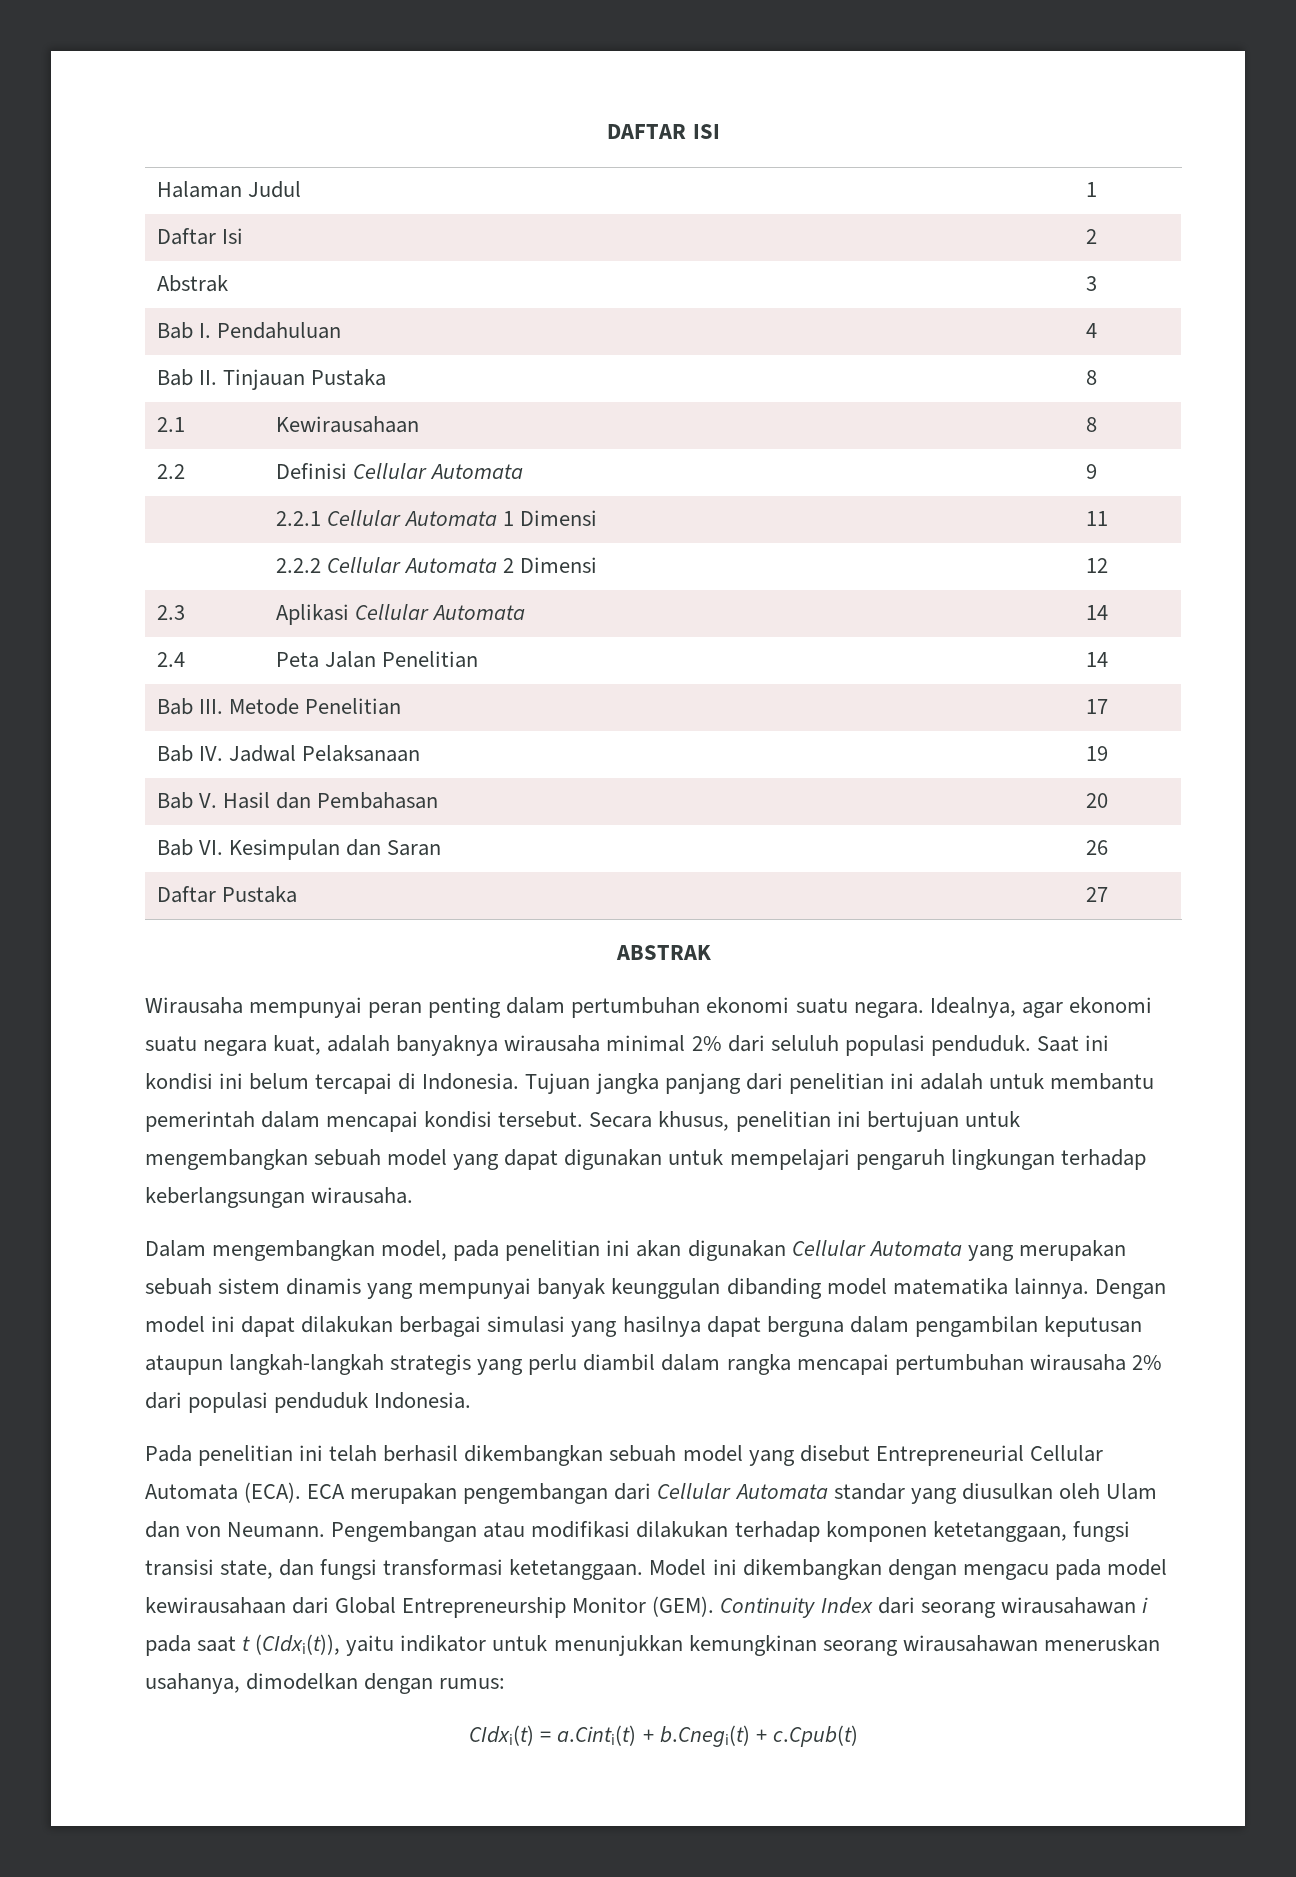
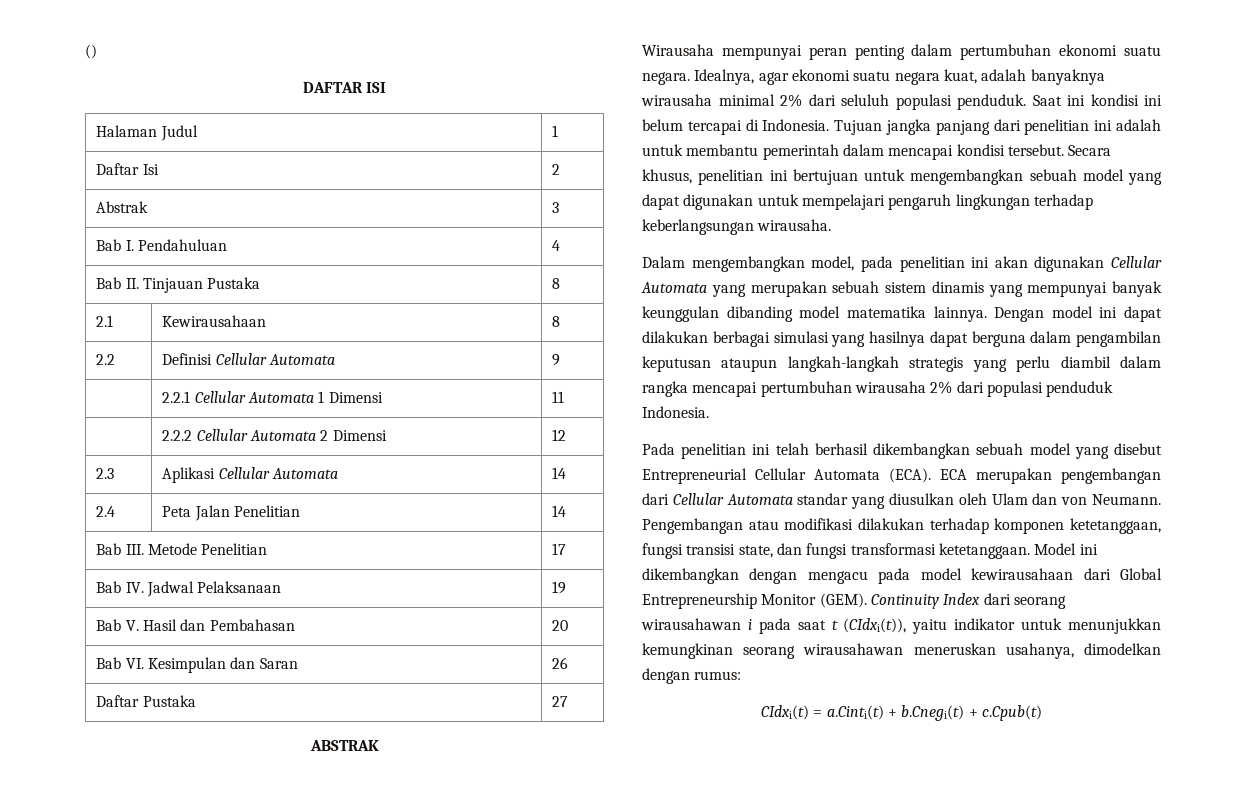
(607, 131) none -> [85,44,97,59] () //

